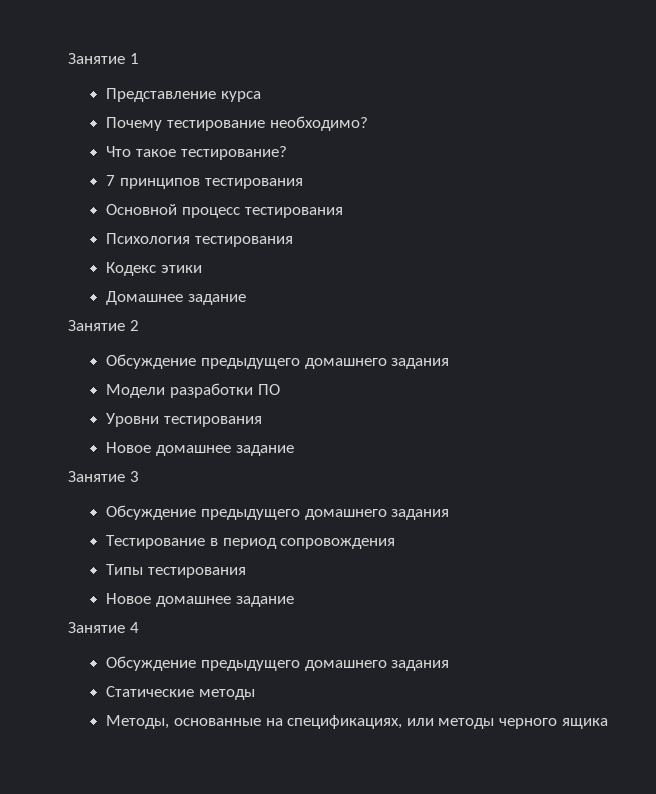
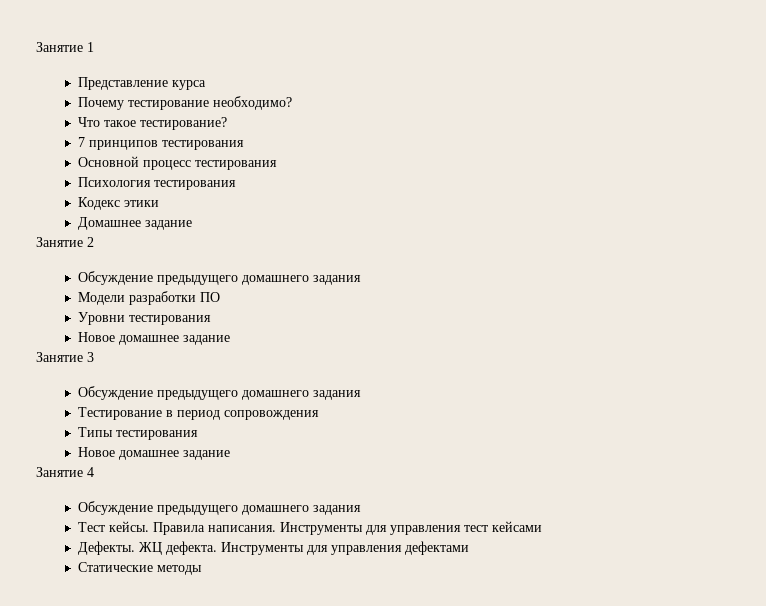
[106,686,256,700] [106,715,608,729] Статические методы // Методы, основанные на спецификациях, или методы черного ящика -> [77,521,542,535] [77,541,469,555] [77,562,202,575] Тест кейсы. Правила написания. Инструменты для управления тест кейсами // Дефекты. ЖЦ дефекта. Инструменты для управления дефектами // Статические методы

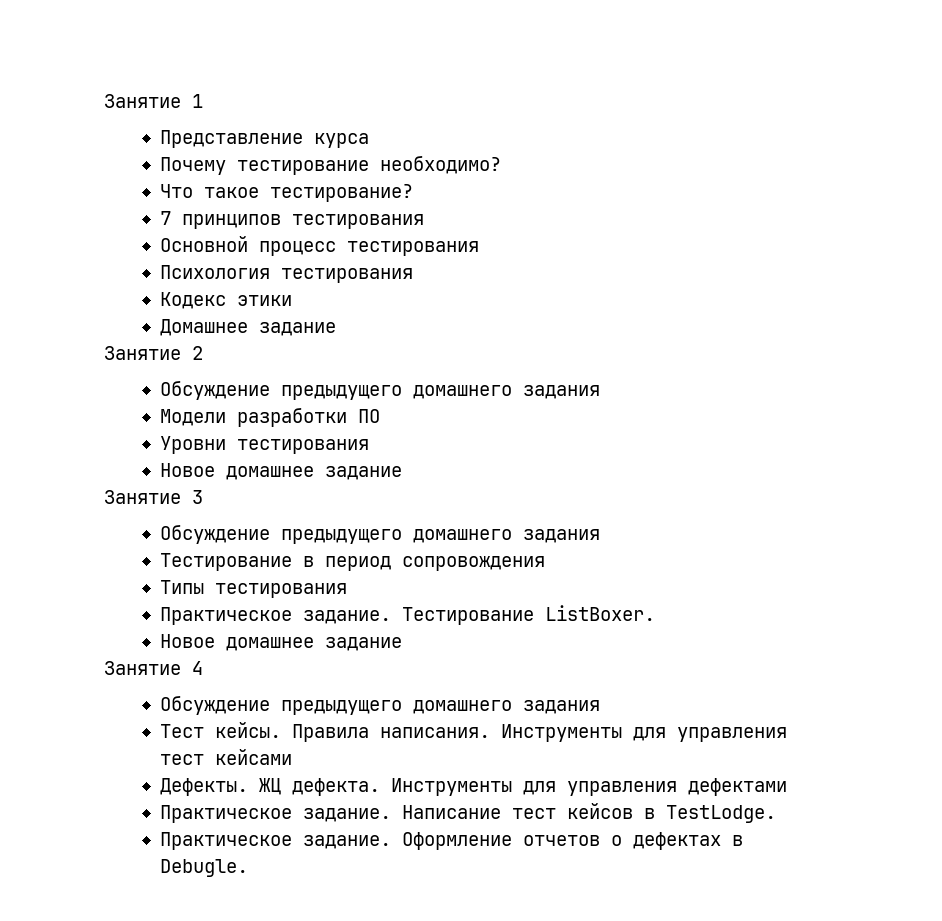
(198, 435) none -> [160,605,656,625] // Практическое задание. Тестирование ListBoxer.
[77,562,202,575] Статические методы -> [160,803,777,823] [160,832,744,850] [160,859,249,877] Практическое задание. Написание тест кейсов в TestLodge. // Практическое задание. Оформление отчетов о дефектах в Debugle.

